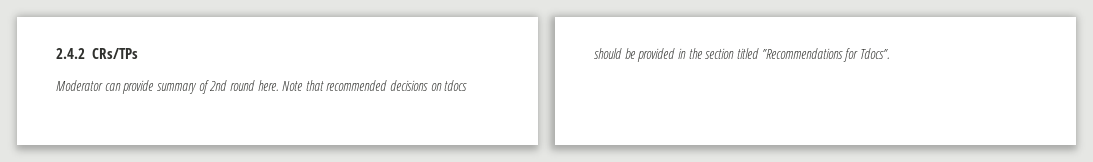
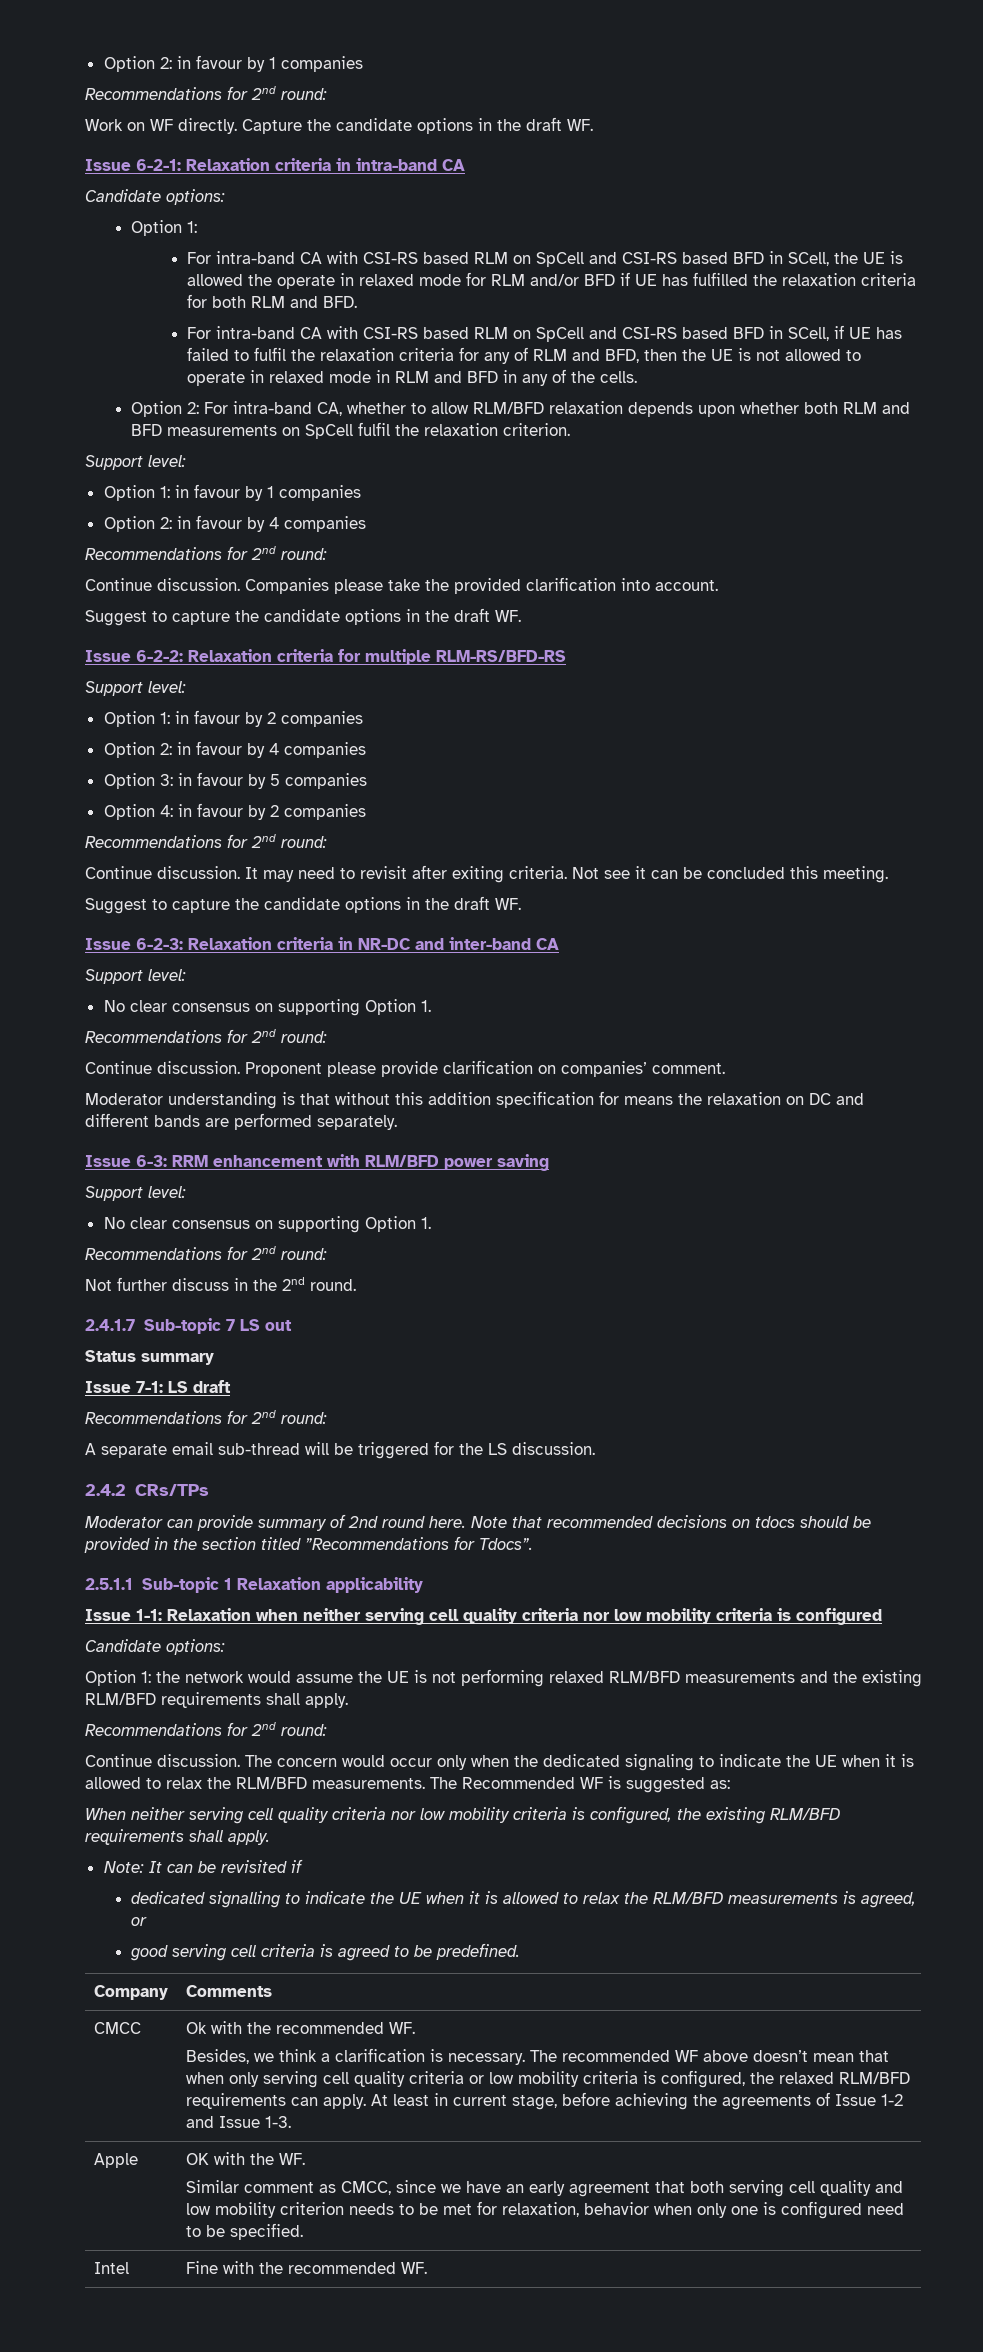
(56, 53) none -> [103,55,363,72] [85,86,327,100] [85,117,593,134] [85,158,465,171] [85,189,225,205] [131,220,198,236] [186,251,903,267] [186,272,916,289] [186,294,357,308] [186,325,902,342] [186,347,861,364] [186,369,637,386] [131,401,911,417] [131,422,571,439] [85,455,186,470] [103,484,361,501] [103,515,366,532] [85,546,327,560] [85,577,718,594] [85,608,521,626] [85,649,566,665] [85,681,186,696] [103,710,363,727] [103,741,366,758] [103,772,367,789] [103,803,366,820] [85,834,327,848] [85,865,888,883] [85,896,521,914] [85,937,559,950] [85,969,186,984] [103,999,431,1016] [85,1029,327,1043] [85,1060,725,1077] [85,1091,864,1109] [85,1113,397,1130] [85,1154,549,1171] [85,1186,186,1201] [103,1216,431,1233] [85,1246,327,1260] [85,1277,356,1291] [85,1318,292,1334] [85,1350,214,1365] [85,1380,231,1393] [85,1410,327,1424] [85,1441,595,1459] Option 2: in favour by 1 companies // Recommendations for 2nd round: // Work on WF directly. Capture the candidate options in the draft WF. // Issue 6-2-1: Relaxation criteria in intra-band CA // Candidate options: // Option 1: // For intra-band CA with CSI-RS based RLM on SpCell and CSI-RS based BFD in SCell, the UE is allowed the operate in relaxed mode for RLM and/or BFD if UE has fulfilled the relaxation criteria for both RLM and BFD. // For intra-band CA with CSI-RS based RLM on SpCell and CSI-RS based BFD in SCell, if UE has failed to fulfil the relaxation criteria for any of RLM and BFD, then the UE is not allowed to operate in relaxed mode in RLM and BFD in any of the cells. // Option 2: For intra-band CA, whether to allow RLM/BFD relaxation depends upon whether both RLM and BFD measurements on SpCell fulfil the relaxation criterion. // Support level: // Option 1: in favour by 1 companies // Option 2: in favour by 4 companies // Recommendations for 2nd round: // Continue discussion. Companies please take the provided clarification into account. // Suggest to capture the candidate options in the draft WF. // Issue 6-2-2: Relaxation criteria for multiple RLM-RS/BFD-RS // Support level: // Option 1: in favour by 2 companies // Option 2: in favour by 4 companies // Option 3: in favour by 5 companies // Option 4: in favour by 2 companies // Recommendations for 2nd round: // Continue discussion. It may need to revisit after exiting criteria. Not see it can be concluded this meeting. // Suggest to capture the candidate options in the draft WF. // Issue 6-2-3: Relaxation criteria in NR-DC and inter-band CA // Support level: // No clear consensus on supporting Option 1. // Recommendations for 2nd round: // Continue discussion. Proponent please provide clarification on companies’ comment. // Moderator understanding is that without this addition specification for means the relaxation on DC and different bands are performed separately. // Issue 6-3: RRM enhancement with RLM/BFD power saving // Support level: // No clear consensus on supporting Option 1. // Recommendations for 2nd round: // Not further discuss in the 2nd round. // 2.4.1.7 Sub-topic 7 LS out // Status summary // Issue 7-1: LS draft // Recommendations for 2nd round: // A separate email sub-thread will be triggered for the LS discussion. //
(890, 53) none -> [85,1577,423,1593] [85,1608,882,1625] [85,1639,225,1655] [85,1669,922,1687] [85,1692,348,1708] [85,1722,327,1736] [85,1754,914,1771] [85,1776,730,1793] [85,1806,841,1824] [85,1829,270,1845] [103,1859,303,1873] [131,1891,917,1908] [131,1917,148,1926] [130,1943,521,1961] [93,1985,168,2000] [185,1985,272,1997] [93,2022,141,2034] [185,2021,415,2034] [185,2048,889,2065] [185,2070,910,2088] [185,2092,903,2110] [185,2116,291,2128] [93,2153,138,2168] [185,2152,305,2165] [185,2180,903,2197] [185,2201,904,2219] [185,2223,303,2240] [93,2262,129,2274] [185,2261,427,2274] // 2.5.1.1 Sub-topic 1 Relaxation applicability // Issue 1-1: Relaxation when neither serving cell quality criteria nor low mobility criteria is configured // Candidate options: // Option 1: the network would assume the UE is not performing relaxed RLM/BFD measurements and the existing RLM/BFD requirements shall apply. // Recommendations for 2nd round: // Continue discussion. The concern would occur only when the dedicated signaling to indicate the UE when it is allowed to relax the RLM/BFD measurements. The Recommended WF is suggested as: // When neither serving cell quality criteria nor low mobility criteria is configured, the existing RLM/BFD requirements shall apply. // Note: It can be revisited if // dedicated signalling to indicate the UE when it is allowed to relax the RLM/BFD measurements is agreed, or // good serving cell criteria is agreed to be predefined. // Company | Comments // CMCC | Ok with the recommended WF. // Besides, we think a clarification is necessary. The recommended WF above doesn’t mean that when only serving cell quality criteria or low mobility criteria is configured, the relaxed RLM/BFD requirements can apply. At least in current stage, before achieving the agreements of Issue 1-2 and Issue 1-3. // Apple | OK with the WF. // Similar comment as CMCC, since we have an early agreement that both serving cell quality and low mobility criterion needs to be met for relaxation, behavior when only one is configured need to be specified. // Intel | Fine with the recommended WF.

